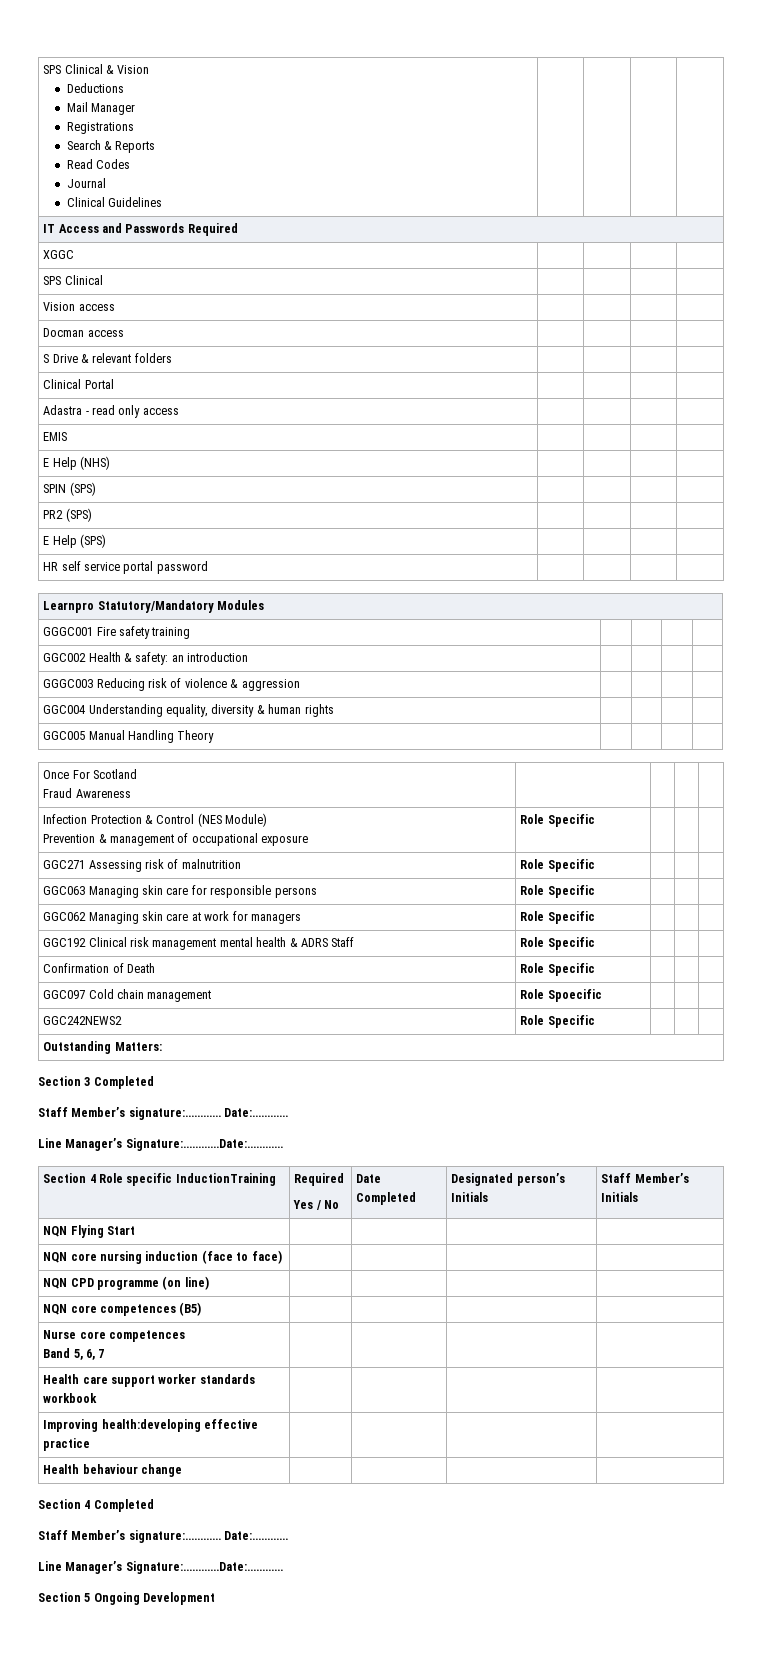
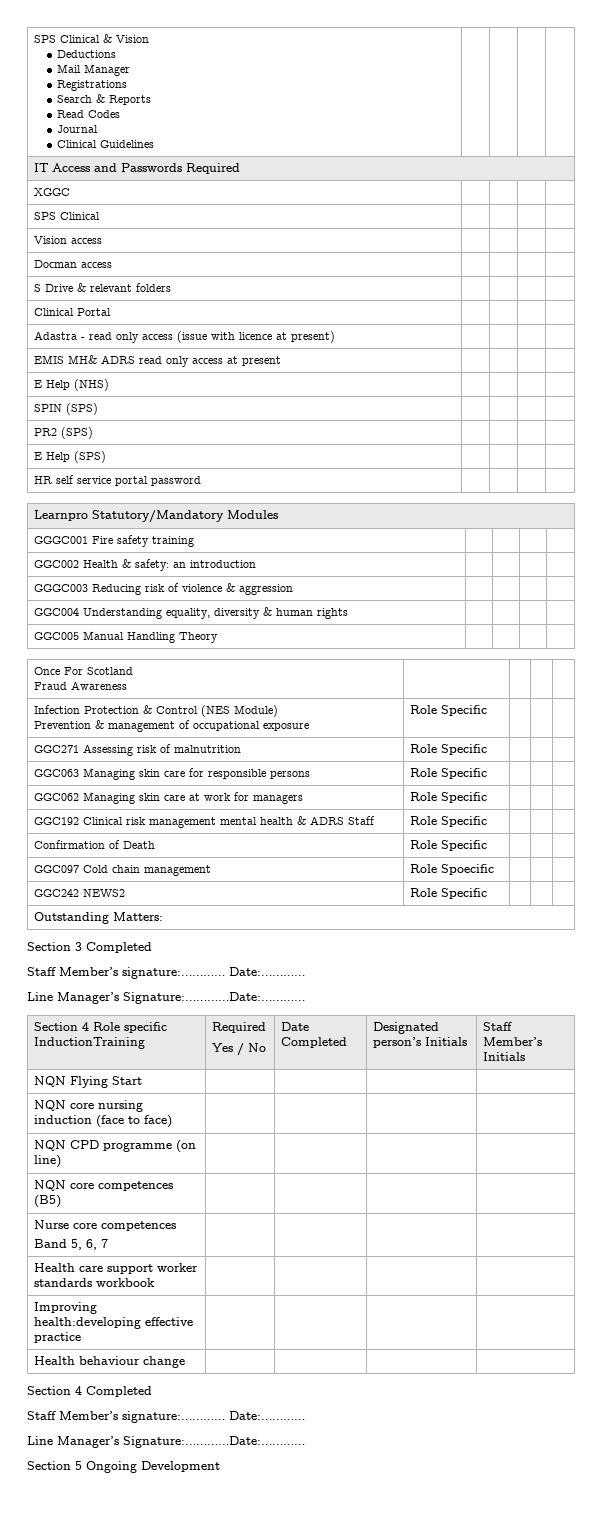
[43,432,68,441] | | | | // EMIS -> [177,331,336,343] [34,355,282,367] (issue with licence at present) | | | | // EMIS MH& ADRS read only access at present
[43,1016,123,1025] GGC242NEWS2 -> [34,889,126,897] GGC242 NEWS2

